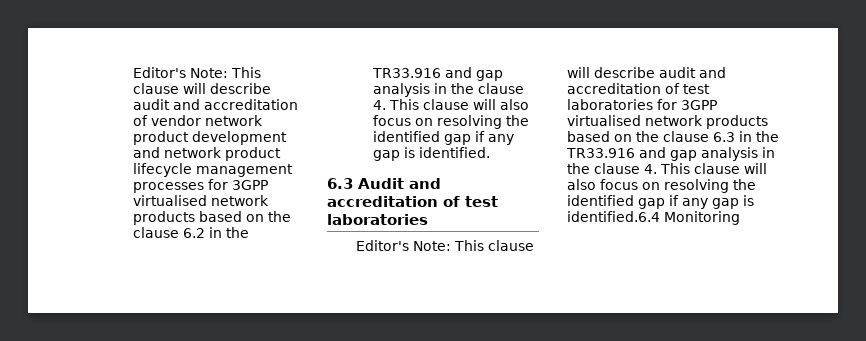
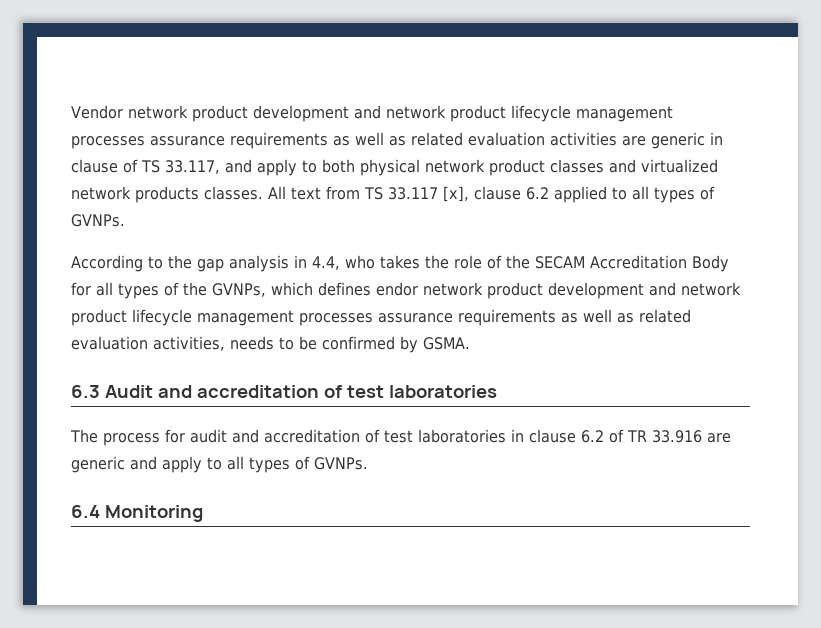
[132,67,261,78] [132,83,271,94] [132,99,298,110] [132,115,263,126] [132,131,287,145] [132,147,281,161] [132,163,293,177] [132,179,268,193] [132,195,269,206] [132,211,291,225] [132,227,249,238] [371,67,503,81] [372,83,524,97] [372,99,529,110] [372,115,529,129] [372,131,514,145] [372,147,490,161] Editor's Note: This clause will describe audit and accreditation of vendor network product development and network product lifecycle management processes for 3GPP virtualised network products based on the clause 6.2 in the TR33.916 and gap analysis in the clause 4. This clause will also focus on resolving the identified gap if any gap is identified. -> [71,105,673,122] [71,132,723,149] [71,159,718,176] [71,186,715,203] [71,214,125,227] [71,255,729,272] [71,282,741,299] [71,309,691,326] [71,336,470,353] Vendor network product development and network product lifecycle management processes assurance requirements as well as related evaluation activities are generic in clause of TS 33.117, and apply to both physical network product classes and virtualized network products classes. All text from TS 33.117 [x], clause 6.2 applied to all types of GVNPs. // According to the gap analysis in 4.4, who takes the role of the SECAM Accreditation Body for all types of the GVNPs, which defines endor network product development and network product lifecycle management processes assurance requirements as well as related evaluation activities, needs to be confirmed by GSMA.
[355,240,534,251] [567,67,655,78] Editor's Note: This clause will describe -> [70,429,185,446] The process for
[657,99,717,110] [567,115,768,129] [567,131,779,142] [566,147,775,161] [567,163,767,174] [567,179,756,193] [567,195,754,209] [567,211,660,222] for 3GPP virtualised network products based on the clause 6.3 in the TR33.916 and gap analysis in the clause 4. This clause will also focus on resolving the identified gap if any gap is identified.6.4 -> [511,429,731,443] [71,456,368,473] [71,505,100,518] in clause 6.2 of TR 33.916 are generic and apply to all types of GVNPs. // 6.4

